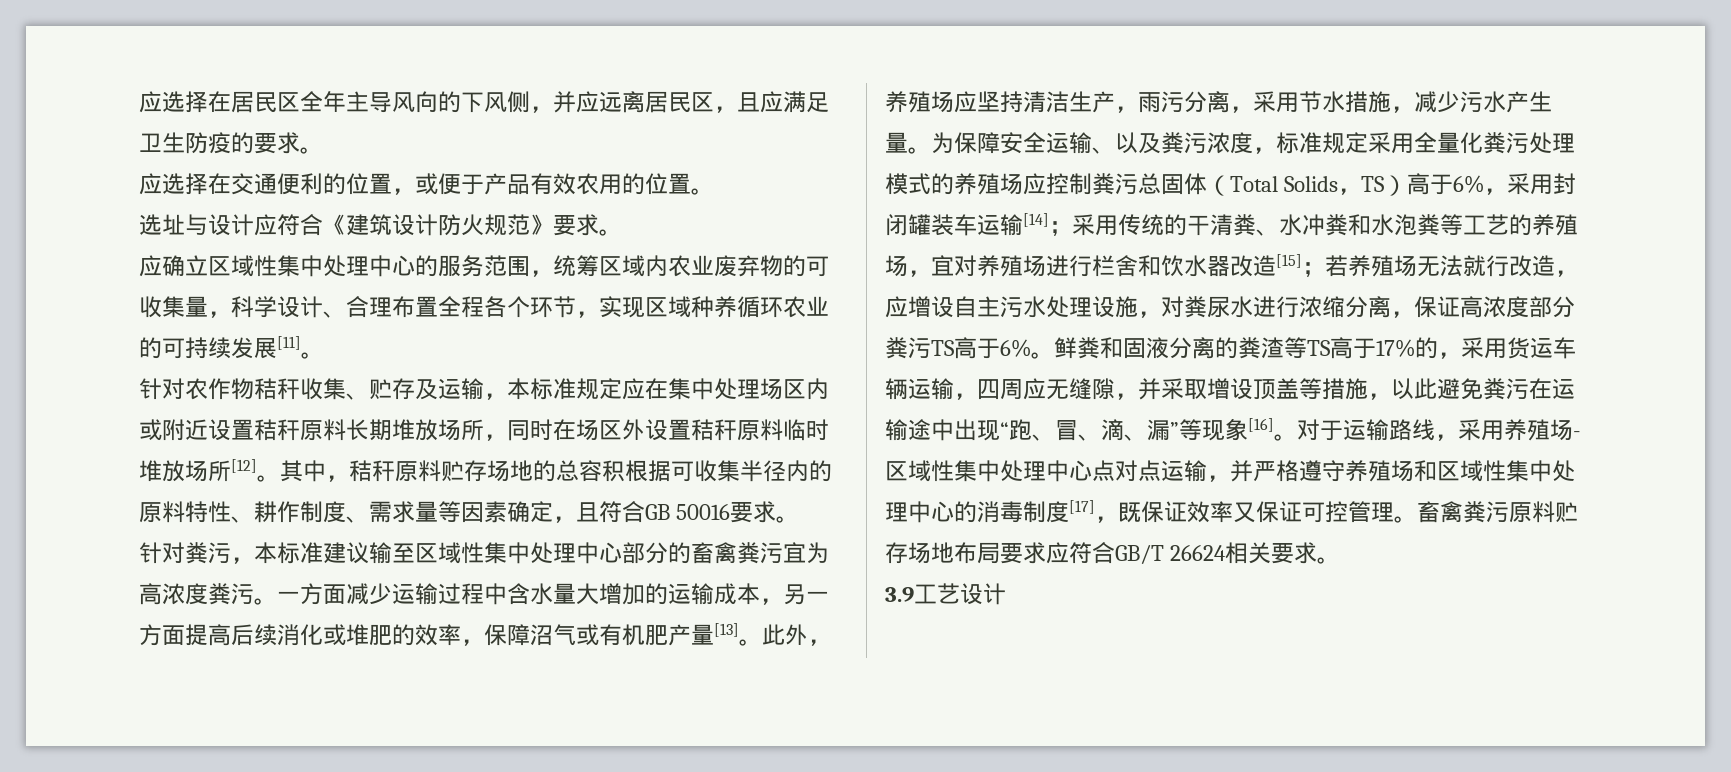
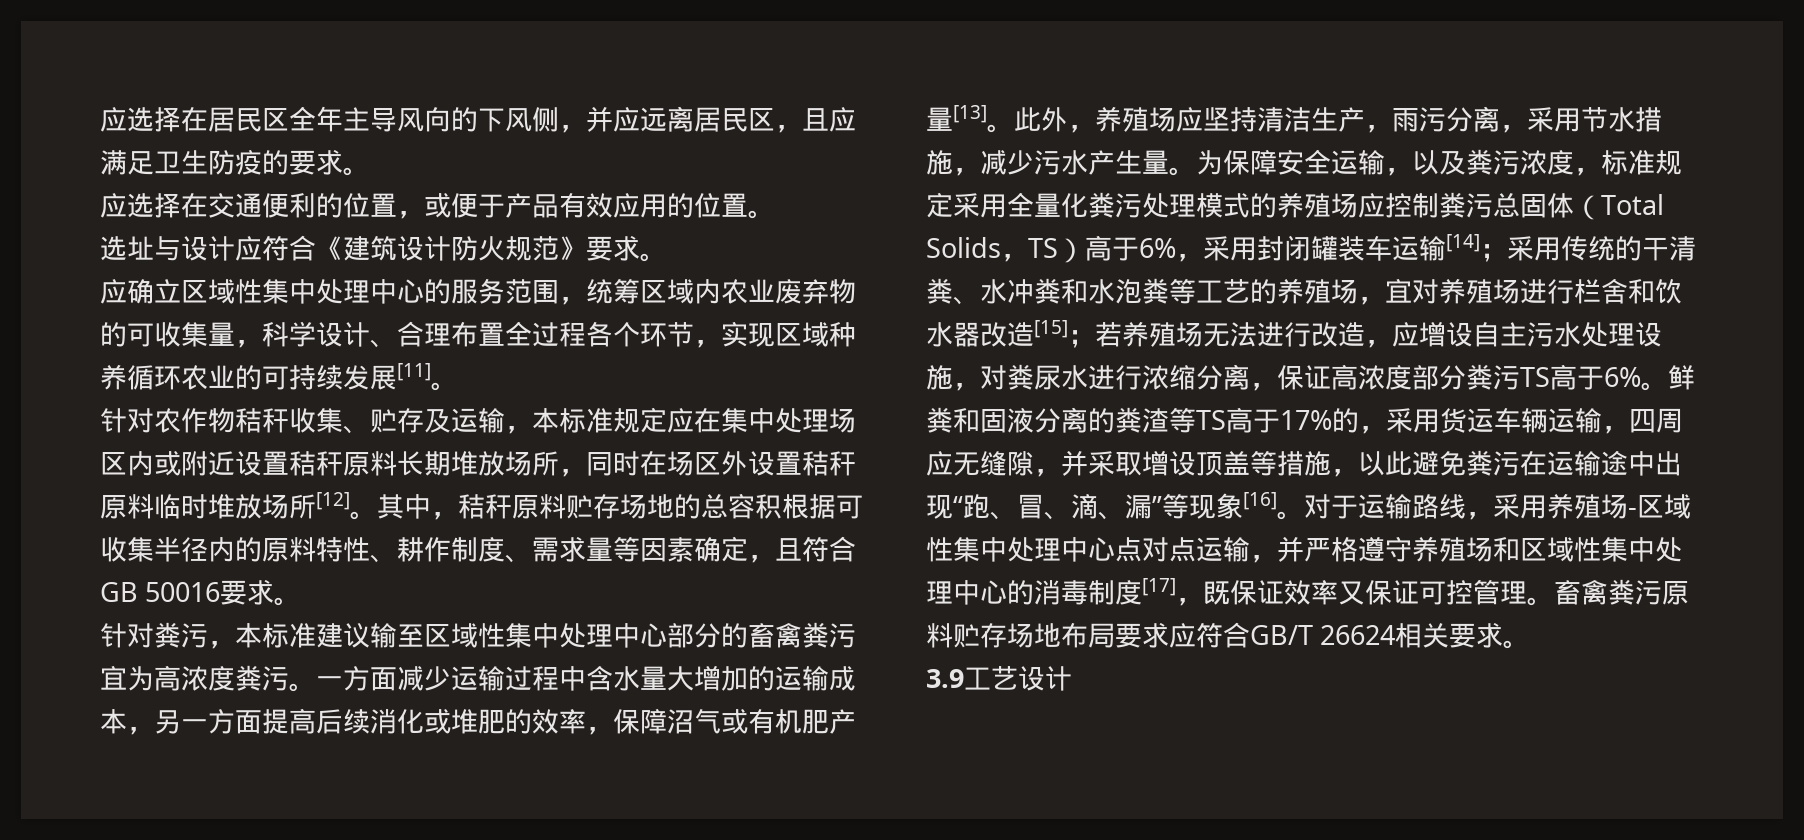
[576,173,599,195] 农 -> [613,193,640,218] 应
(461, 306) none -> [532,322,559,347] 过
[1092,147,1115,154] 、 -> [1385,167,1412,176] ，
[1463,255,1486,277] 就 -> [1257,322,1284,347] 进

